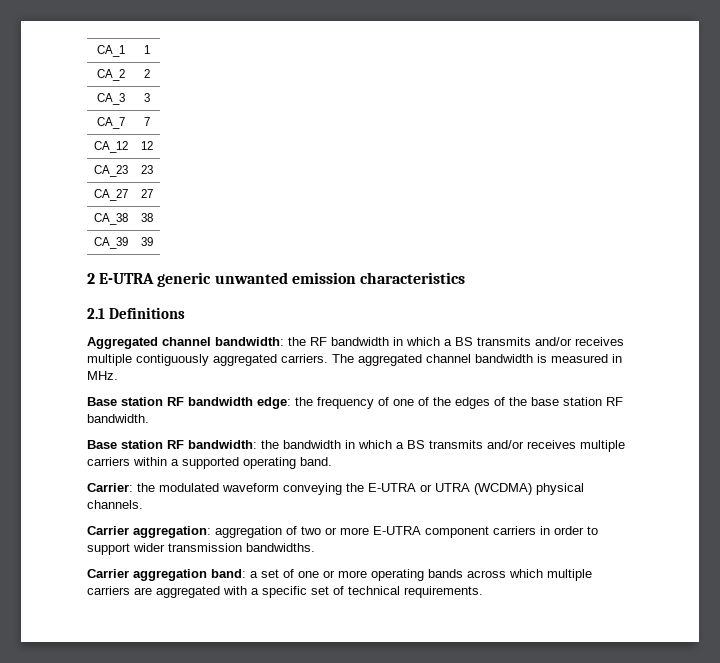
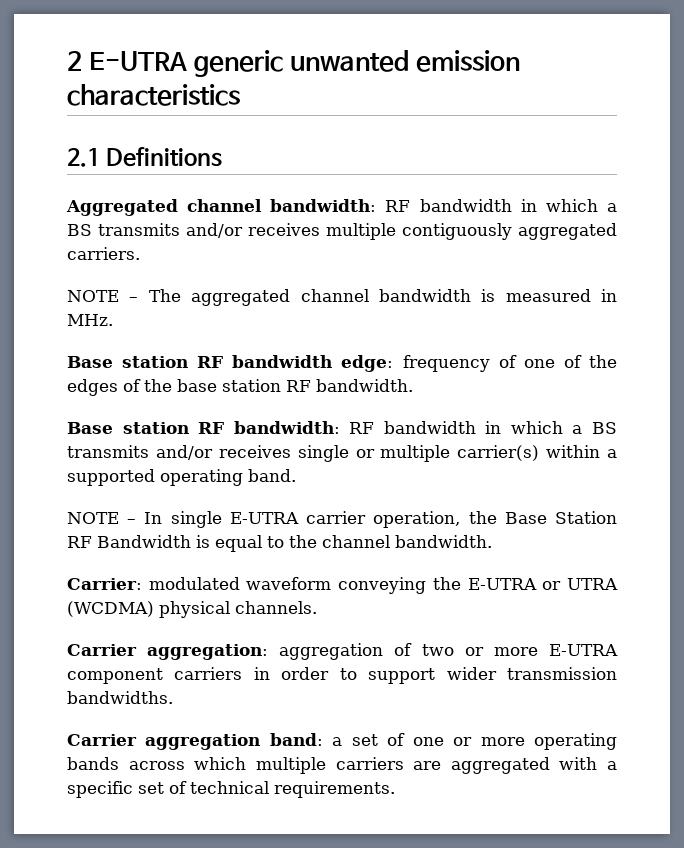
[97,45,125,57] [144,45,150,54] [97,69,125,81] [144,69,150,78] [97,93,125,105] [144,93,150,102] [97,117,125,129] [144,117,150,126] [94,141,128,153] [141,141,153,150] [94,165,128,177] [141,165,153,174] [94,189,128,201] [141,189,153,198] [94,213,128,225] [141,213,153,222] [94,237,128,249] [141,237,153,246] CA_1 | 1 // CA_2 | 2 // CA_3 | 3 // CA_7 | 7 // CA_12 | 12 // CA_23 | 23 // CA_27 | 27 // CA_38 | 38 // CA_39 | 39 // -> (67, 61) none
[288,337,306,346] the -> (377, 205) none
(328, 358) none -> [67,290,139,302] // NOTE –
[295,397,313,406] the -> (394, 363) none
[261,440,625,452] [87,457,130,466] the bandwidth in which a BS transmits and/or receives multiple carriers -> [349,421,617,434] [67,445,540,462] RF bandwidth in which a BS transmits and/or receives single or multiple carrier(s)
(332, 461) none -> [67,511,617,528] [67,535,492,552] // NOTE – In single E-UTRA carrier operation, the Base Station RF Bandwidth is equal to the channel bandwidth.
[137,483,155,492] the -> (142, 584) none

